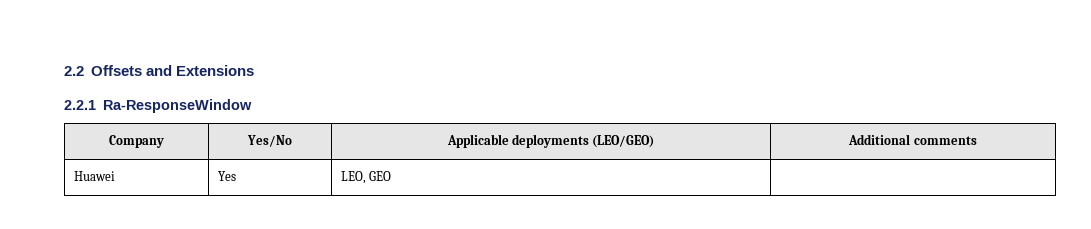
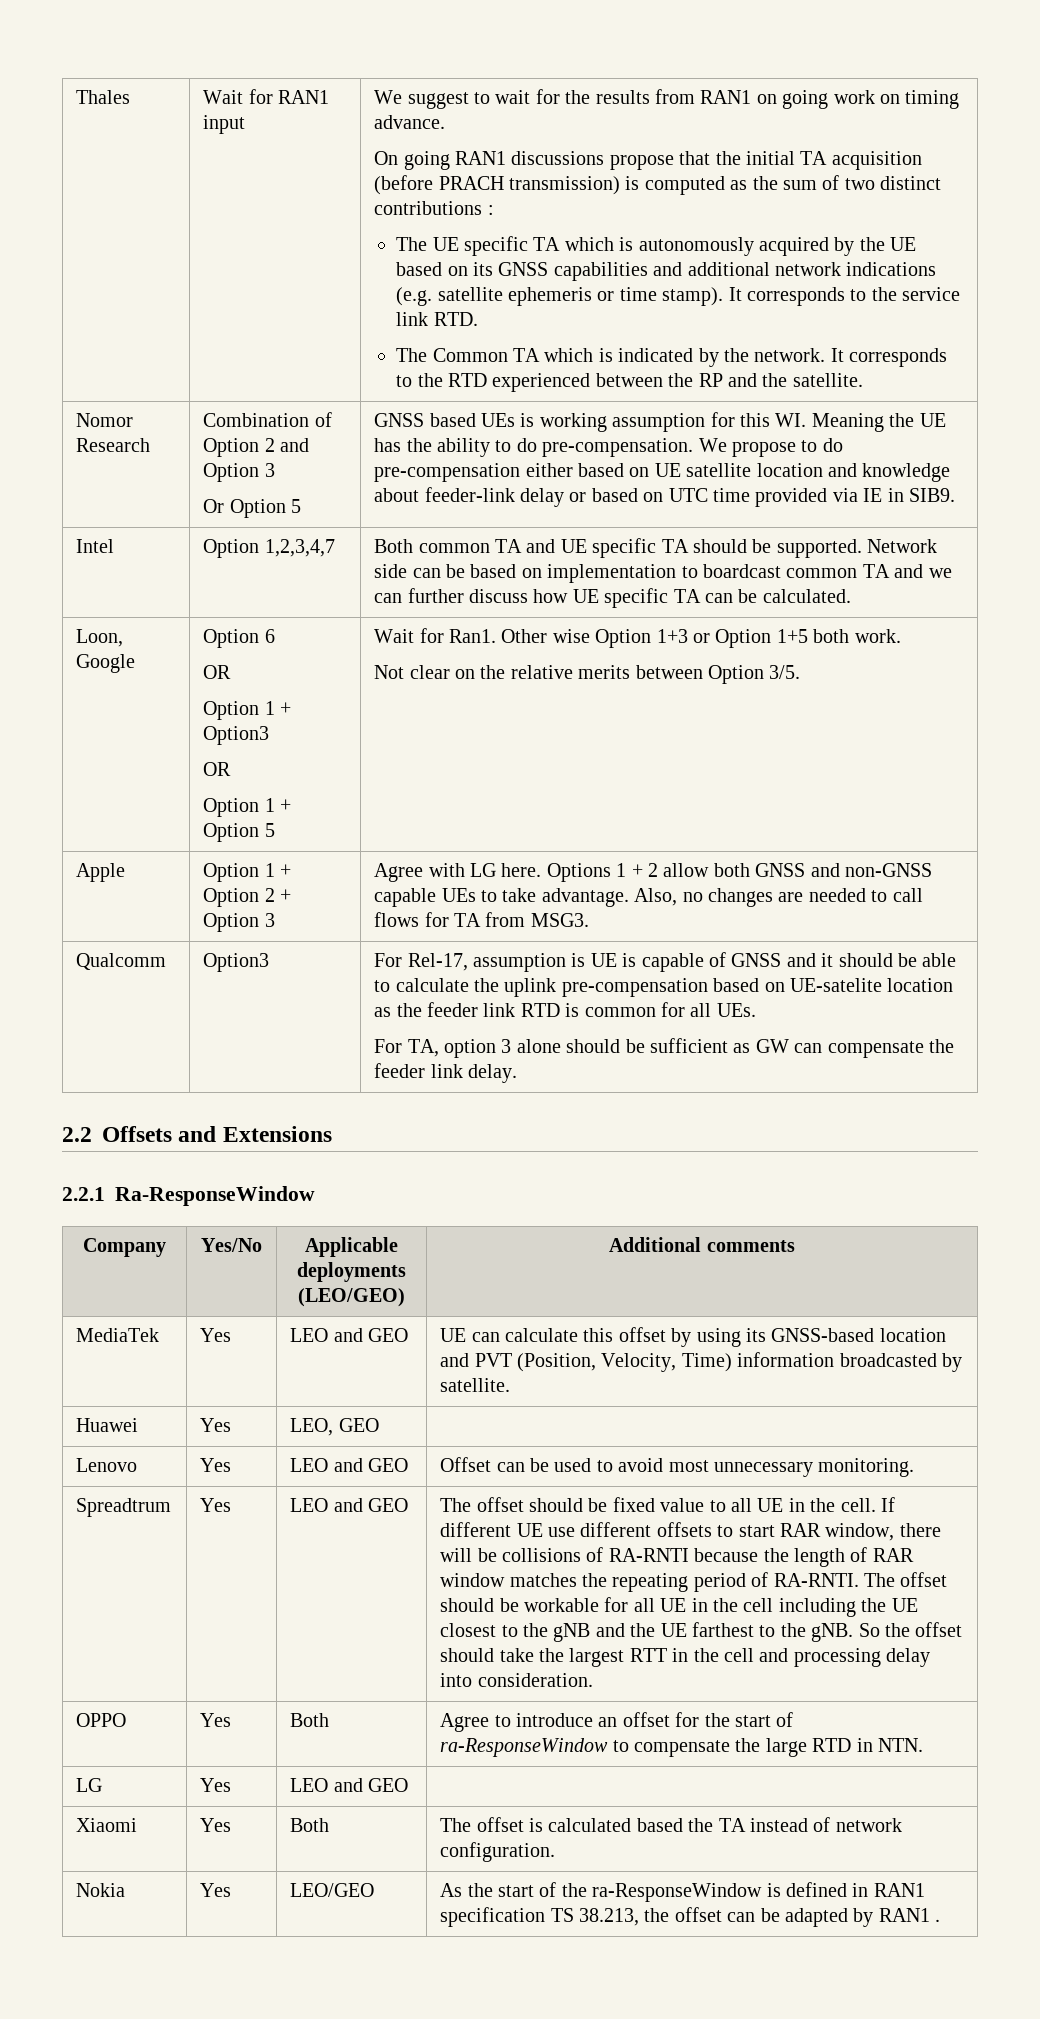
(64, 71) none -> [76,90,131,104] [203,89,330,104] [203,115,246,134] [374,89,960,109] [374,115,446,129] [374,151,922,170] [374,175,942,195] [374,201,494,215] [396,236,917,256] [396,262,937,281] [396,287,961,306] [396,312,478,326] [396,348,948,367] [396,373,863,392] [76,413,134,427] [76,438,151,452] [203,412,332,427] [203,438,310,457] [203,463,275,482] [203,499,302,518] [374,412,946,432] [374,438,843,457] [374,463,951,482] [374,487,956,507] [76,539,115,553] [203,539,335,558] [374,538,938,558] [374,564,952,583] [374,588,851,608] [76,629,124,647] [76,654,136,673] [203,629,275,648] [203,665,232,679] [203,701,292,720] [203,726,270,745] [203,762,232,776] [203,798,292,817] [203,823,275,842] [374,628,901,648] [374,665,801,684] [76,863,126,882] [203,863,292,882] [203,888,292,907] [203,913,275,932] [374,863,933,882] [374,888,923,907] [374,912,589,927] [76,953,167,970] [203,953,270,972] [374,952,957,972] [374,978,954,997] [374,1002,756,1017] [374,1038,955,1058] [374,1063,518,1083] Thales | Wait for RAN1 input | We suggest to wait for the results from RAN1 on going work on timing advance. // On going RAN1 discussions propose that the initial TA acquisition (before PRACH transmission) is computed as the sum of two distinct contributions : // The UE specific TA which is autonomously acquired by the UE based on its GNSS capabilities and additional network indications (e.g. satellite ephemeris or time stamp). It corresponds to the service link RTD. // The Common TA which is indicated by the network. It corresponds to the RTD experienced between the RP and the satellite. // Nomor Research | Combination of Option 2 and Option 3 // Or Option 5 | GNSS based UEs is working assumption for this WI. Meaning the UE has the ability to do pre-compensation. We propose to do pre-compensation either based on UE satellite location and knowledge about feeder-link delay or based on UTC time provided via IE in SIB9. // Intel | Option 1,2,3,4,7 | Both common TA and UE specific TA should be supported. Network side can be based on implementation to boardcast common TA and we can further discuss how UE specific TA can be calculated. // Loon, Google | Option 6 // OR // Option 1 + Option3 // OR // Option 1 + Option 5 | Wait for Ran1. Other wise Option 1+3 or Option 1+5 both work. // Not clear on the relative merits between Option 3/5. // Apple | Option 1 + Option 2 + Option 3 | Agree with LG here. Options 1 + 2 allow both GNSS and non-GNSS capable UEs to take advantage. Also, no changes are needed to call flows for TA from MSG3. // Qualcomm | Option3 | For Rel-17, assumption is UE is capable of GNSS and it should be able to calculate the uplink pre-compensation based on UE-satelite location as the feeder link RTD is common for all UEs. // For TA, option 3 alone should be sufficient as GW can compensate the feeder link delay. //
[73,171,115,181] [217,171,236,181] [340,171,391,184] Huawei | Yes | LEO, GEO | -> [76,1328,160,1342] [200,1328,232,1342] [290,1328,409,1342] [440,1327,946,1347] [440,1352,963,1372] [440,1378,511,1392] [76,1418,139,1432] [200,1418,232,1432] [290,1418,379,1436] [76,1458,138,1472] [200,1458,232,1472] [290,1458,409,1472] [440,1457,915,1477] [76,1498,172,1517] [200,1498,232,1512] [290,1498,409,1512] [440,1497,896,1512] [440,1522,941,1541] [440,1547,914,1567] [440,1572,948,1592] [440,1597,918,1617] [440,1622,963,1642] [440,1648,931,1667] [440,1673,593,1687] [76,1713,127,1727] [200,1713,232,1727] [290,1713,330,1727] [440,1712,794,1732] [440,1738,924,1757] [76,1778,103,1792] [200,1778,232,1792] [290,1778,409,1792] [76,1818,138,1832] [200,1818,232,1832] [290,1818,330,1832] [440,1817,902,1832] [440,1842,556,1862] [76,1883,126,1897] [200,1883,232,1897] [290,1883,375,1897] [440,1882,925,1902] [440,1907,941,1927] MediaTek | Yes | LEO and GEO | UE can calculate this offset by using its GNSS-based location and PVT (Position, Velocity, Time) information broadcasted by satellite. // Huawei | Yes | LEO, GEO | // Lenovo | Yes | LEO and GEO | Offset can be used to avoid most unnecessary monitoring. // Spreadtrum | Yes | LEO and GEO | The offset should be fixed value to all UE in the cell. If different UE use different offsets to start RAR window, there will be collisions of RA-RNTI because the length of RAR window matches the repeating period of RA-RNTI. The offset should be workable for all UE in the cell including the UE closest to the gNB and the UE farthest to the gNB. So the offset should take the largest RTT in the cell and processing delay into consideration. // OPPO | Yes | Both | Agree to introduce an offset for the start of ra-ResponseWindow to compensate the large RTD in NTN. // LG | Yes | LEO and GEO | // Xiaomi | Yes | Both | The offset is calculated based the TA instead of network configuration. // Nokia | Yes | LEO/GEO | As the start of the ra-ResponseWindow is defined in RAN1 specification TS 38.213, the offset can be adapted by RAN1 .

